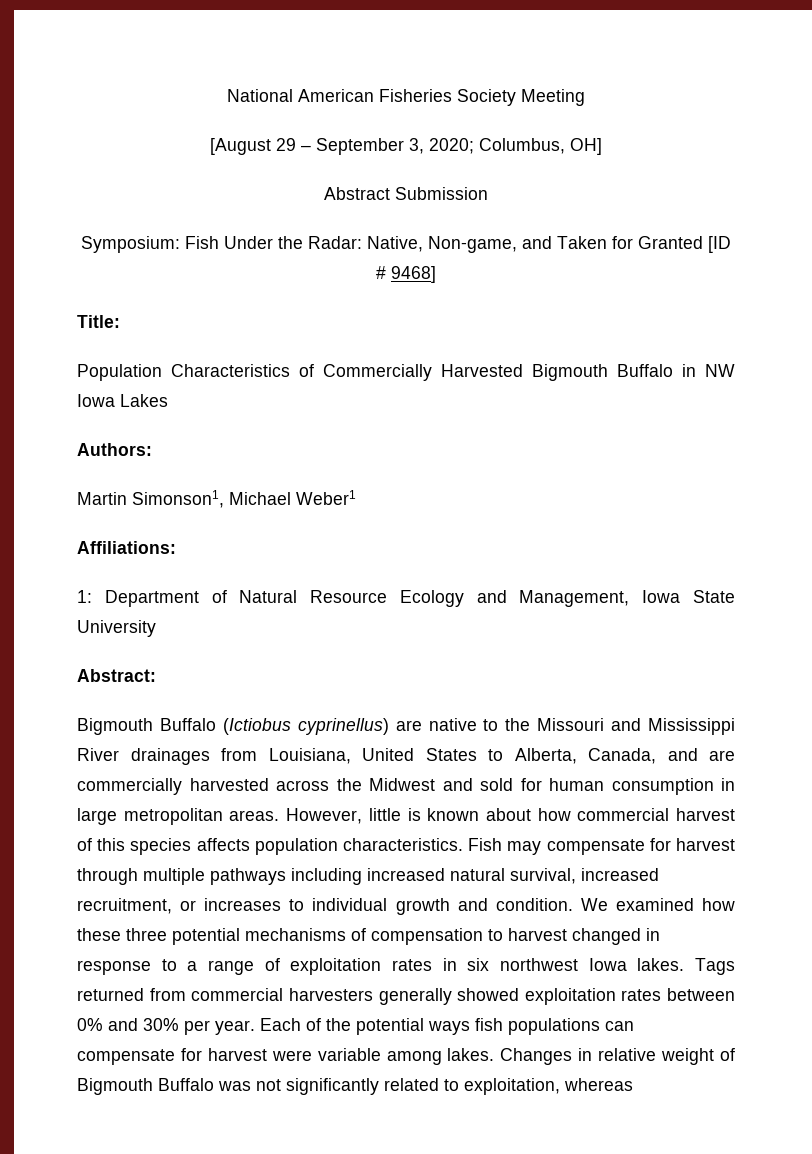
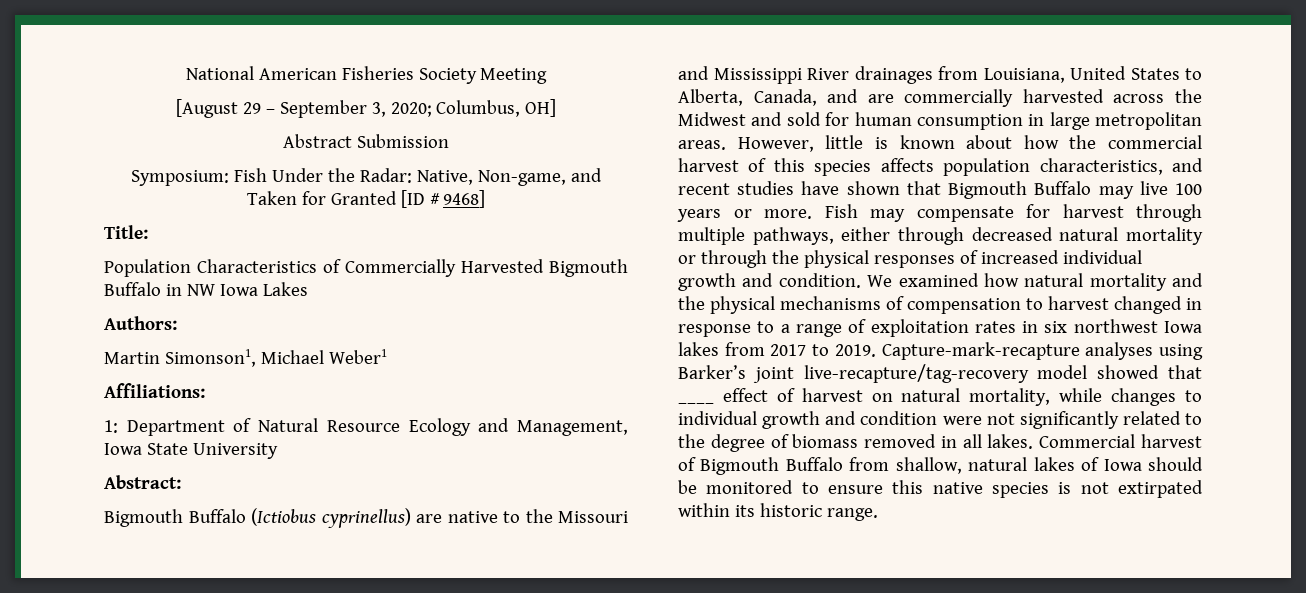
(571, 814) none -> [1069,135,1097,149] the
[343,838,463,851] characteristics. -> [1039,158,1203,175] [678,181,1202,199] [677,209,812,222] characteristics, and recent studies have shown that Bigmouth Buffalo may live 100 years or more.
[210,868,659,885] [77,898,305,914] pathways including increased natural survival, increased recruitment, or increases to -> [752,227,1203,245] [678,250,1059,268] pathways, either through decreased natural mortality or through the physical responses of increased
[77,928,240,945] these three potential -> [1024,273,1203,291] [678,296,775,314] natural mortality and the physical
[637,958,735,975] [77,988,735,1005] [77,1018,634,1035] [77,1048,735,1065] [77,1078,633,1095] lakes. Tags returned from commercial harvesters generally showed exploitation rates between 0% and 30% per year. Each of the potential ways fish populations can compensate for harvest were variable among lakes. Changes in relative weight of Bigmouth Buffalo was not significantly related to exploitation, whereas -> [678,342,1203,360] [678,364,1202,383] [678,402,714,404] [722,388,1202,406] [678,411,1202,429] [678,434,1202,452] [678,457,1203,475] [678,480,1203,498] [678,503,878,521] lakes from 2017 to 2019. Capture-mark-recapture analyses using Barker’s joint live-recapture/tag-recovery model showed that ____ effect of harvest on natural mortality, while changes to individual growth and condition were not significantly related to the degree of biomass removed in all lakes. Commercial harvest of Bigmouth Buffalo from shallow, natural lakes of Iowa should be monitored to ensure this native species is not extirpated within its historic range.

